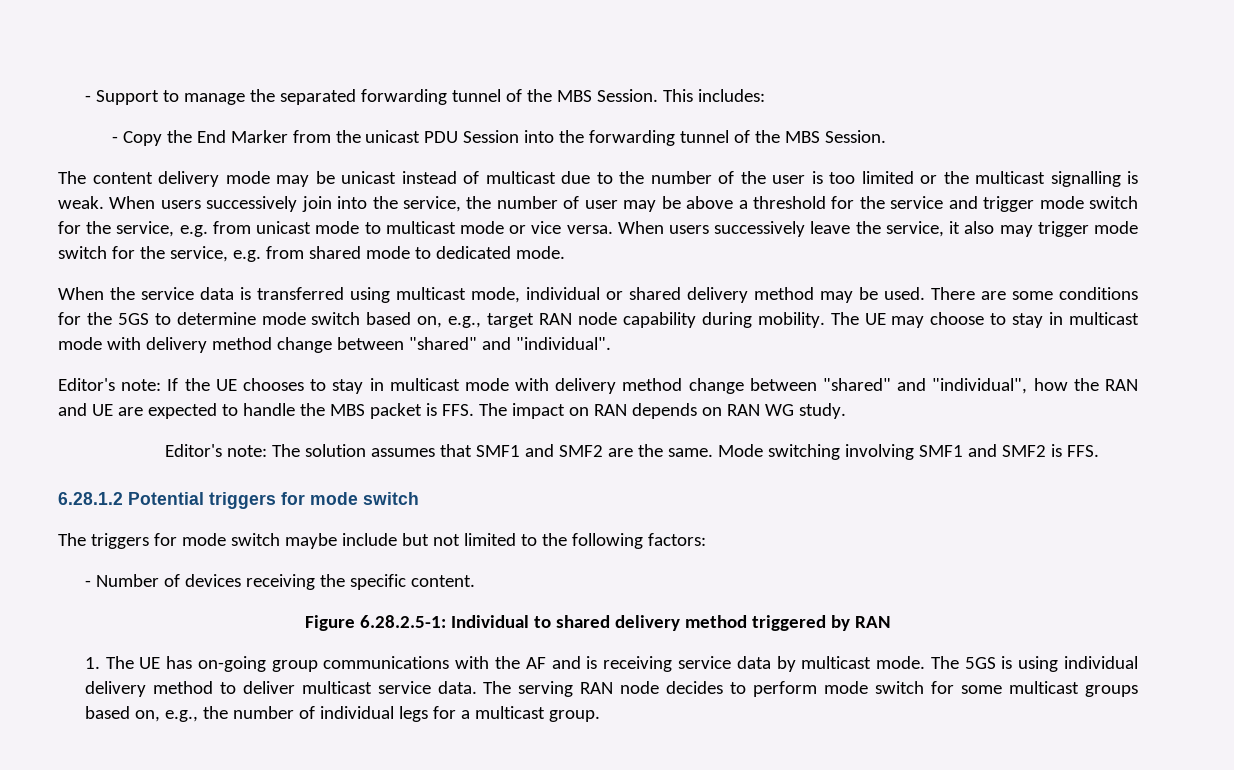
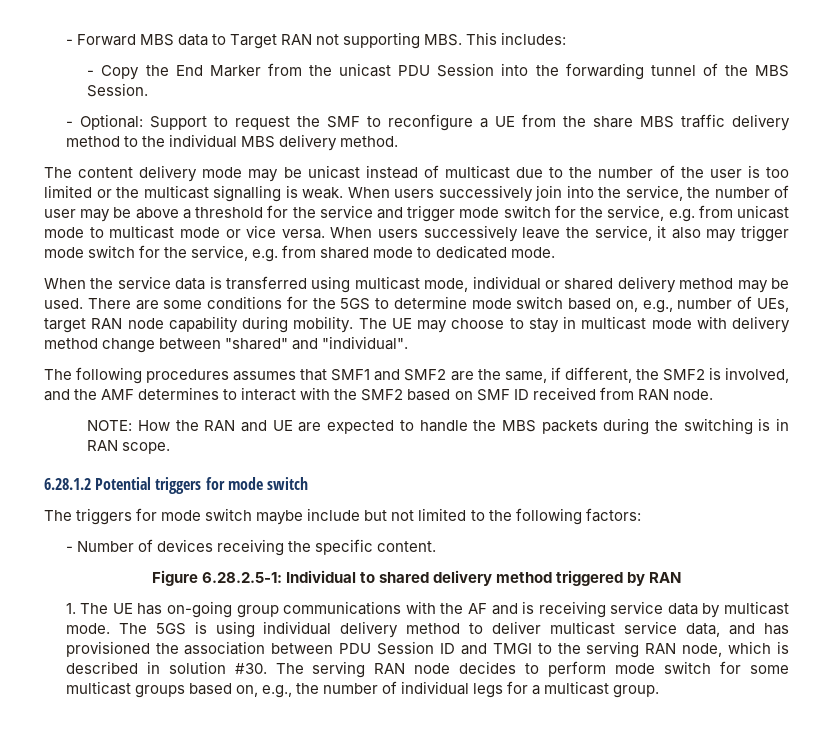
[84,89,658,105] - Support to manage the separated forwarding tunnel of the MBS Session. -> [65,32,463,49] - Forward MBS data to Target RAN not supporting MBS.
(887, 136) none -> [65,114,791,131] [65,134,398,151] // - Optional: Support to request the SMF to reconfigure a UE from the share MBS traffic delivery method to the individual MBS delivery method.
(482, 322) none -> [677,296,789,312] number of UEs,
[58,378,1068,394] Editor's note: If the UE chooses to stay in multicast mode with delivery method change between "shared" and "individual", how -> [44,367,789,384] [44,387,713,401] [87,420,171,431] The following procedures assumes that SMF1 and SMF2 are the same, if different, the SMF2 is involved, and the AMF determines to interact with the SMF2 based on SMF ID received from RAN node. // NOTE: How
[369,403,846,419] [165,444,1099,460] packet is FFS. The impact on RAN depends on RAN WG study. // Editor's note: The solution assumes that SMF1 and SMF2 are the same. Mode switching involving SMF1 and SMF2 is FFS. -> [541,418,789,435] [87,440,171,454] packets during the switching is in RAN scope.
[437,681,477,694] data. -> [686,623,790,637] [65,641,789,658] [65,661,267,674] data, and has provisioned the association between PDU Session ID and TMGI to the serving RAN node, which is described in solution #30.

